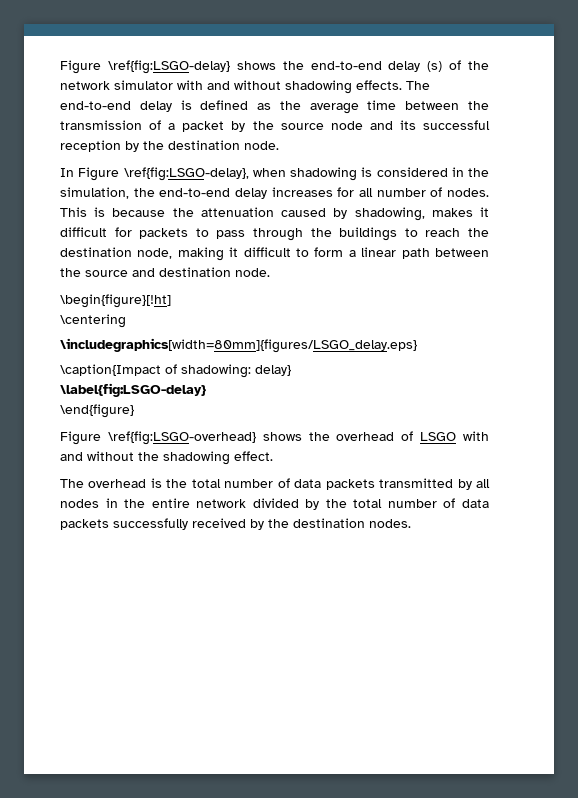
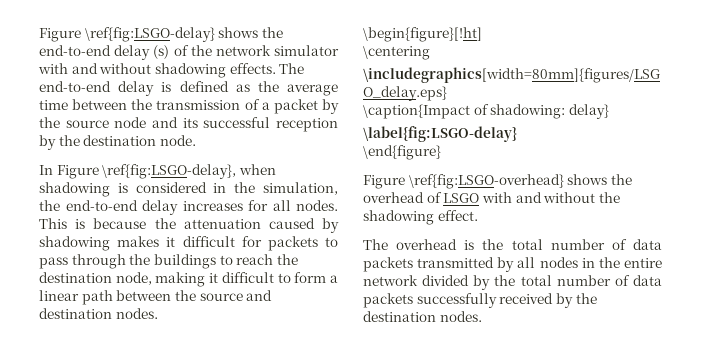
[376,187,443,197] number of -> (291, 205) none
[354,207,425,221] shadowing, -> [39,236,110,251] shadowing
[235,268,270,277] node. -> [115,308,158,319] nodes.

